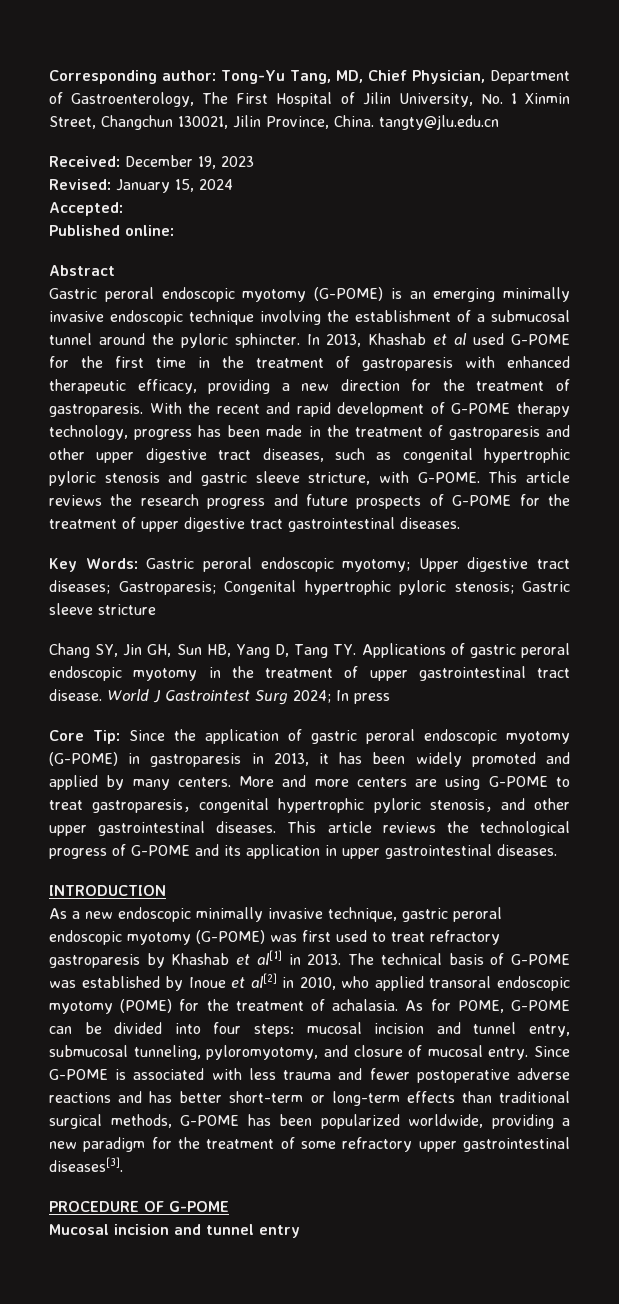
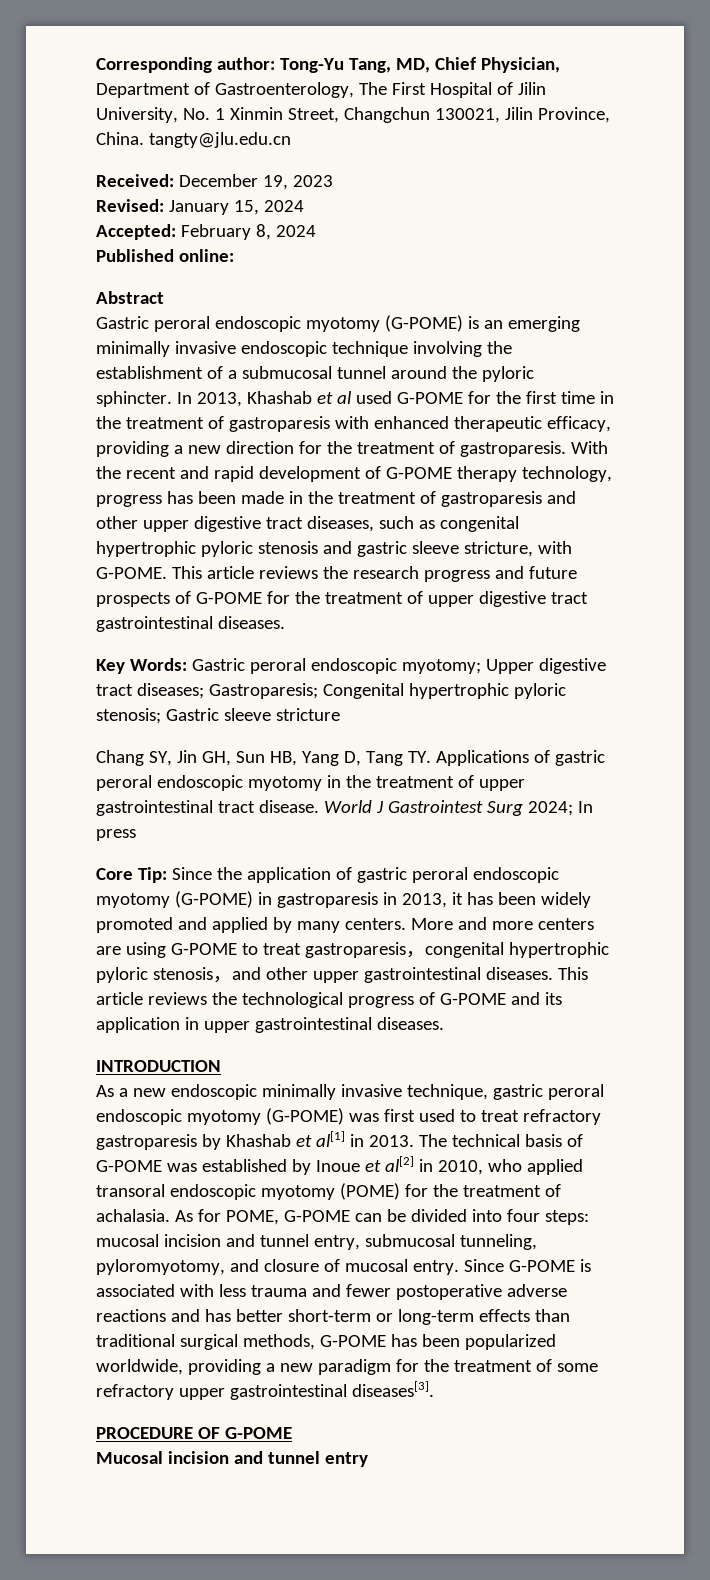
(123, 209) none -> [180,224,316,240] February 8, 2024

